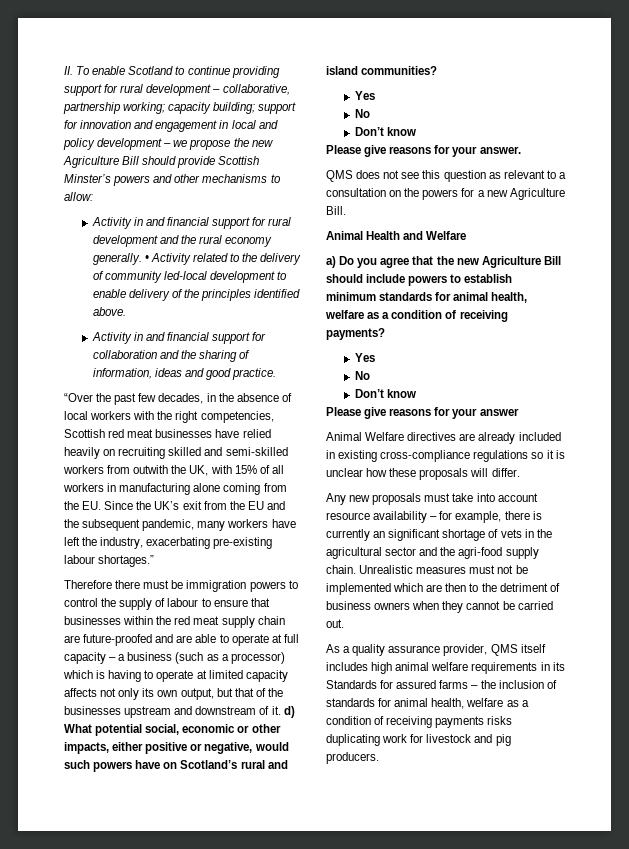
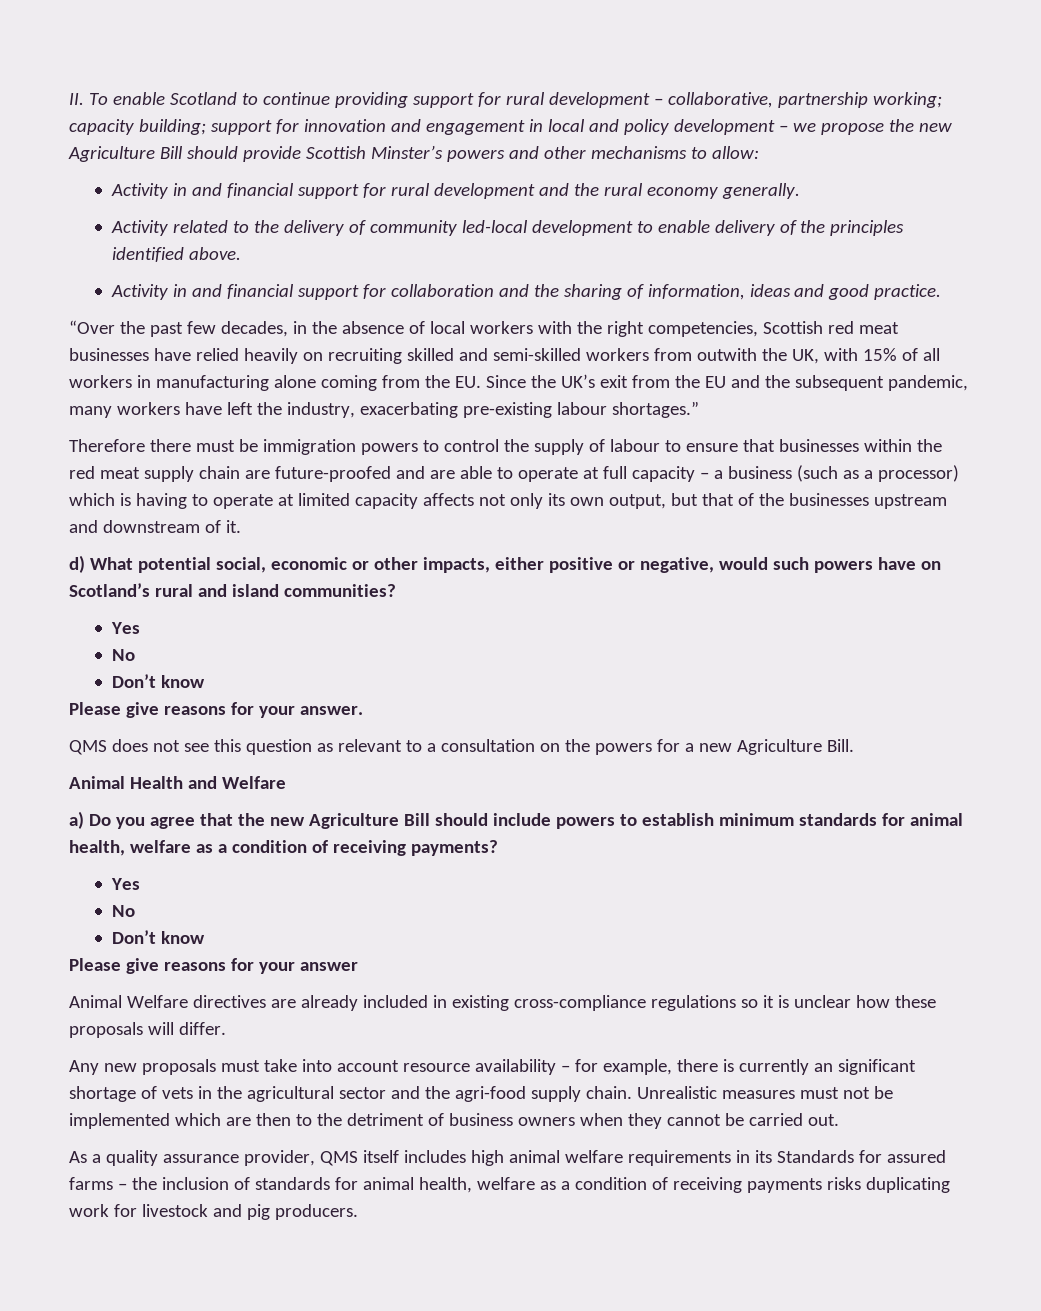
[144,255,149,262] • -> (800, 191) //
(281, 710) none -> (241, 526) //

